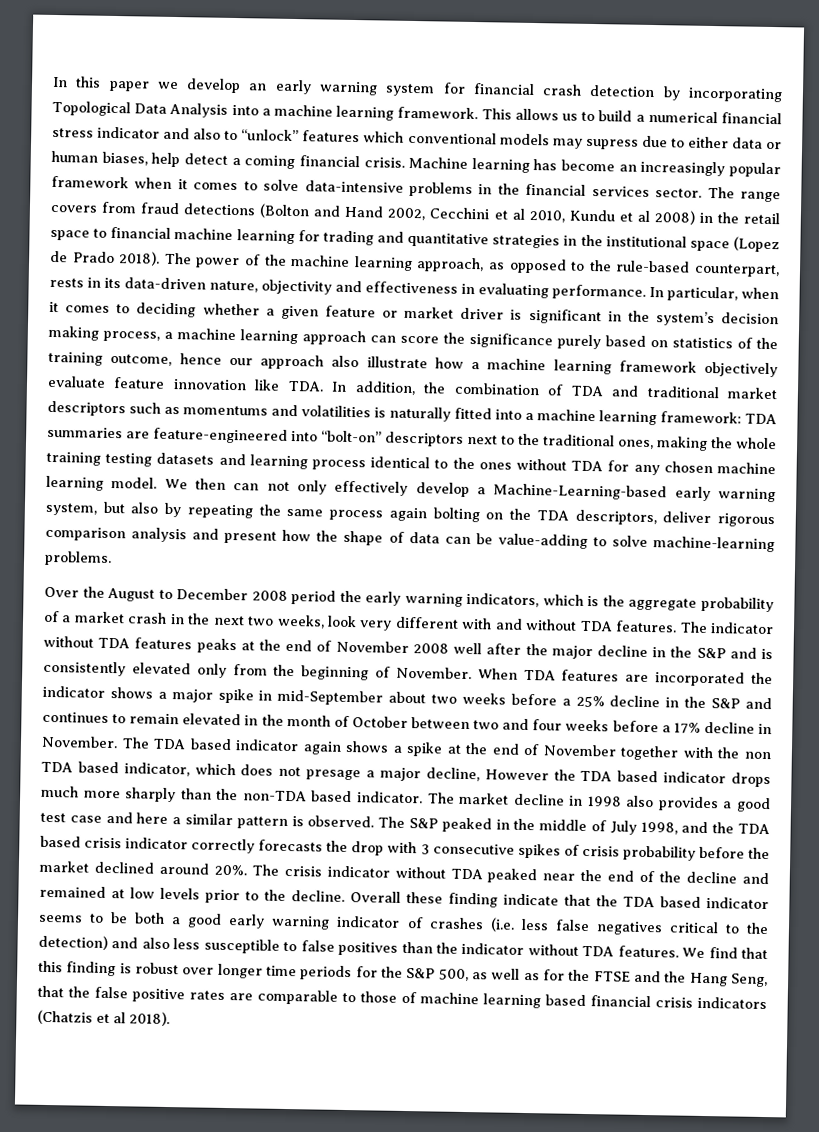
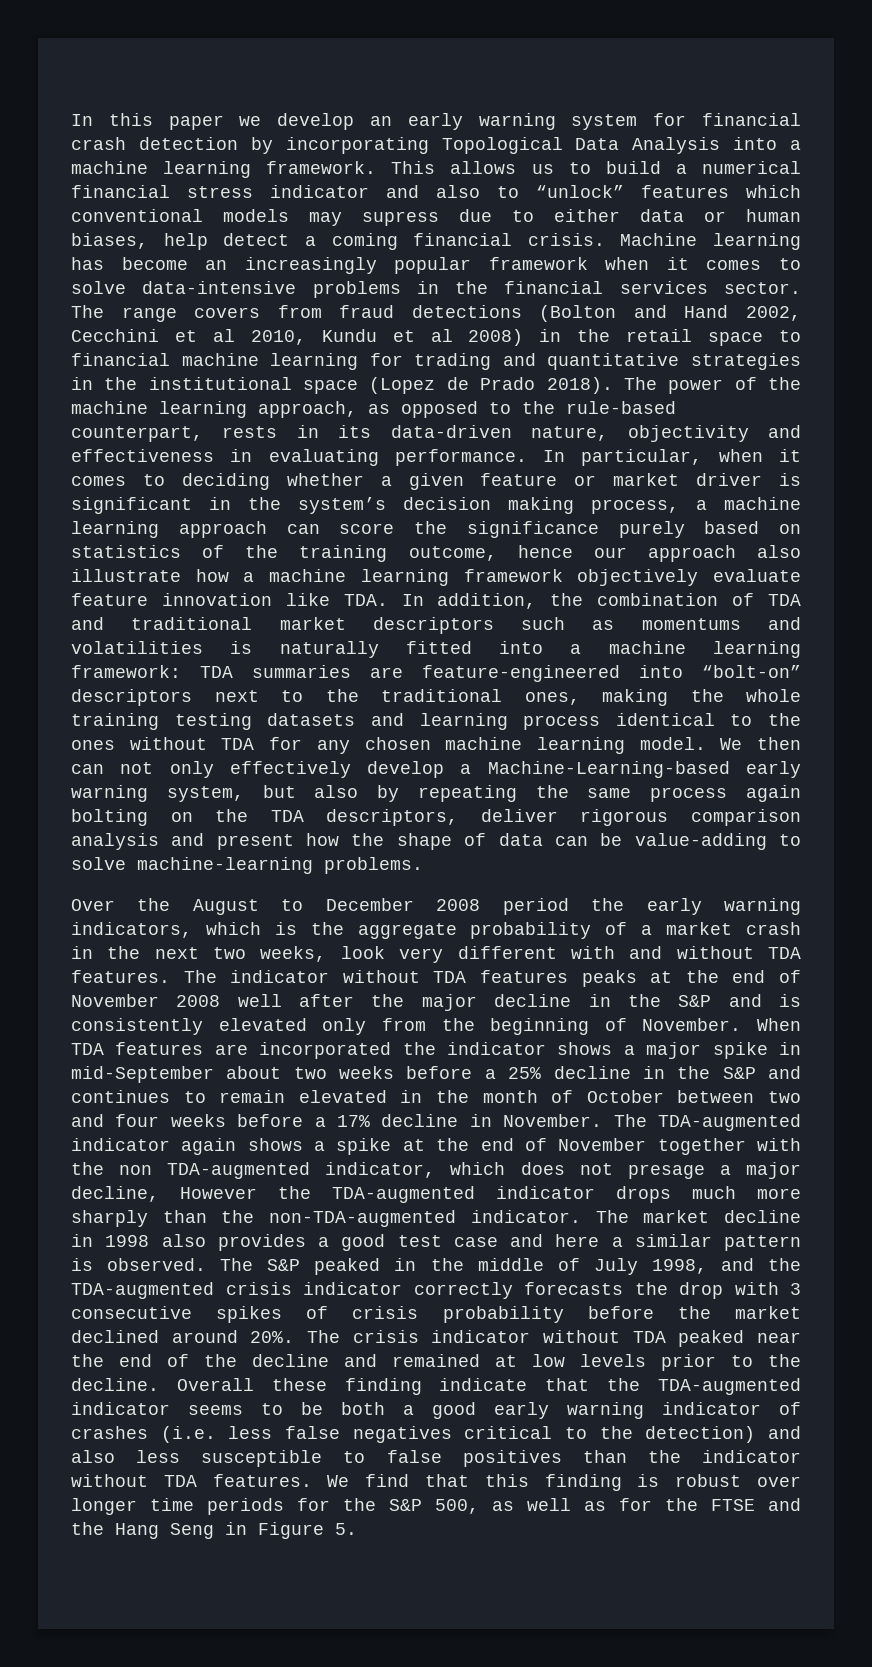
[153,738,232,751] TDA based -> [657,1114,801,1131] TDA-augmented
[41,761,119,774] TDA based -> [167,1162,311,1179] TDA-augmented
[580,770,659,783] TDA based -> [332,1186,475,1203] TDA-augmented
[242,790,353,803] non-TDA based -> [269,1210,457,1227] non-TDA-augmented
[737,823,770,835] [40,835,81,848] TDA based -> [71,1282,214,1299] TDA-augmented
[623,896,701,908] TDA based -> [658,1378,801,1395] TDA-augmented
[731,973,768,988] [37,985,767,1010] [37,1009,170,1027] Seng, that the false positive rates are comparable to those of machine learning based financial crisis indicators (Chatzis et al 2018). -> [170,1522,357,1539] Seng in Figure 5.

